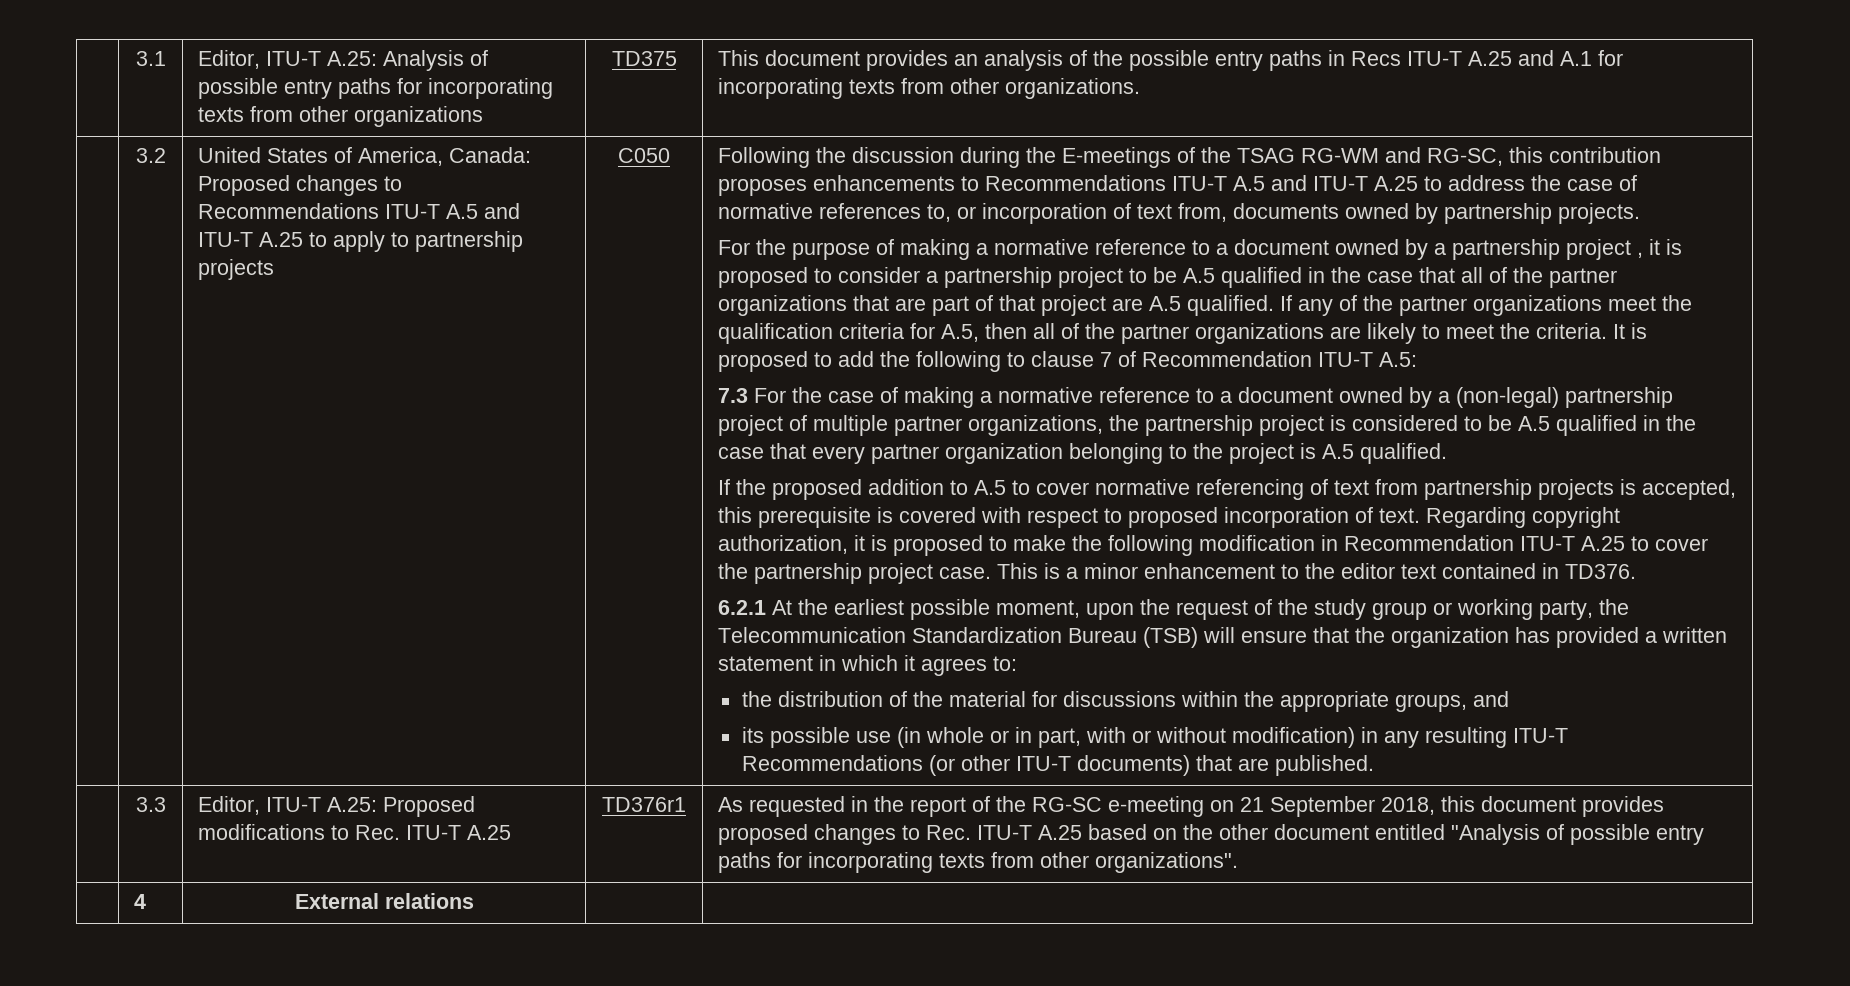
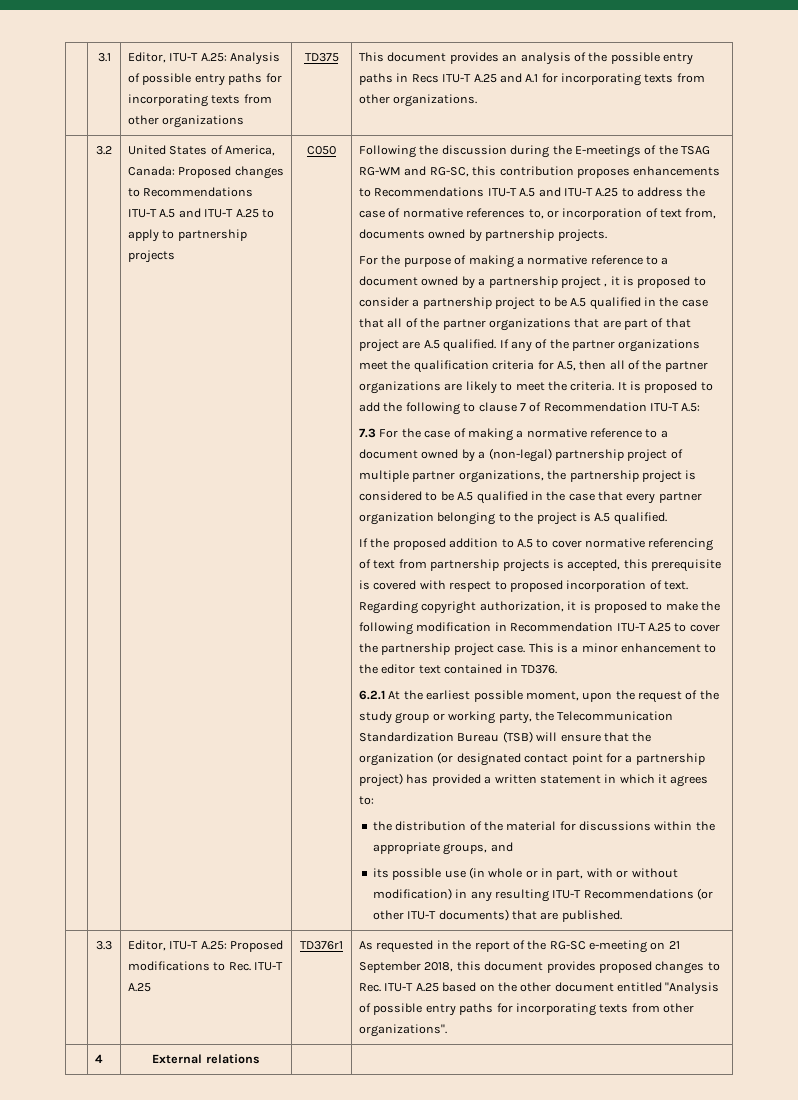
(1510, 637) none -> [437,752,705,766] [359,773,404,787] (or designated contact point for a partnership project)

